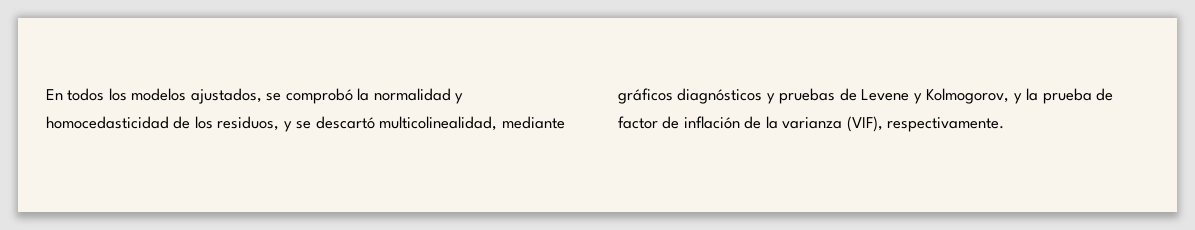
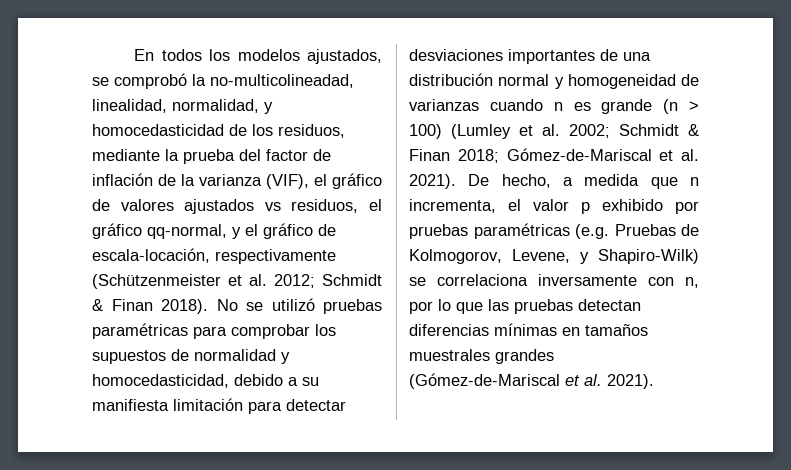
[373,88,451,101] normalidad -> [210,74,354,88] [92,99,259,113] no-multicolineadad, linealidad, normalidad,
[283,116,565,132] [618,88,1022,104] y se descartó multicolinealidad, mediante gráficos diagnósticos y pruebas de Levene y Kolmogorov, y -> [92,149,160,161] mediante
[1096,88,1114,101] de -> [239,149,261,161] del
[887,117,1005,132] respectivamente. -> [314,173,382,189] [92,199,382,214] [92,223,336,239] [92,248,336,264] [92,274,382,289] [92,298,382,314] [92,323,336,339] [92,349,290,364] [92,374,319,388] [92,398,346,414] [409,49,651,64] [409,73,699,89] [409,99,699,114] [409,124,699,139] [409,148,699,163] [409,174,699,189] [409,199,699,214] [409,223,699,239] [409,249,699,264] [409,274,699,288] [409,299,641,314] [409,323,648,336] [409,349,554,364] [409,373,654,389] el gráfico de valores ajustados vs residuos, el gráfico qq-normal, y el gráfico de escala-locación, respectivamente (Schützenmeister et al. 2012; Schmidt & Finan 2018). No se utilizó pruebas paramétricas para comprobar los supuestos de normalidad y homocedasticidad, debido a su manifiesta limitación para detectar desviaciones importantes de una distribución normal y homogeneidad de varianzas cuando n es grande (n > 100) (Lumley et al. 2002; Schmidt & Finan 2018; Gómez-de-Mariscal et al. 2021). De hecho, a medida que n incrementa, el valor p exhibido por pruebas paramétricas (e.g. Pruebas de Kolmogorov, Levene, y Shapiro-Wilk) se correlaciona inversamente con n, por lo que las pruebas detectan diferencias mínimas en tamaños muestrales grandes (Gómez-de-Mariscal et al. 2021).

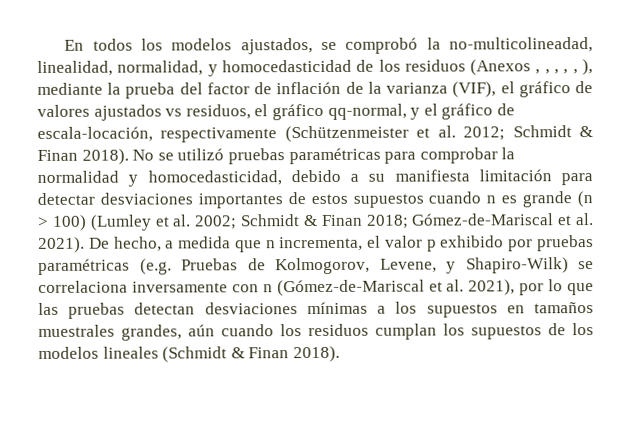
[278,124,345,138] residuos, -> [404,59,593,76] residuos (Anexos , , , , , ),
[315,324,336,336] [92,349,189,364] los supuestos de -> [501,147,516,160] la
[623,52,651,61] [409,73,699,89] [409,99,479,111] una distribución normal y homogeneidad de varianzas -> [310,193,424,208] estos supuestos
[685,277,699,288] n, -> [262,279,516,297] n (Gómez-de-Mariscal et al. 2021),
[409,323,648,336] [409,349,554,364] [409,373,654,389] diferencias mínimas en tamaños muestrales grandes (Gómez-de-Mariscal et al. 2021). -> [204,301,594,318] [38,323,594,341] [38,345,340,363] desviaciones mínimas a los supuestos en tamaños muestrales grandes, aún cuando los residuos cumplan los supuestos de los modelos lineales (Schmidt & Finan 2018).

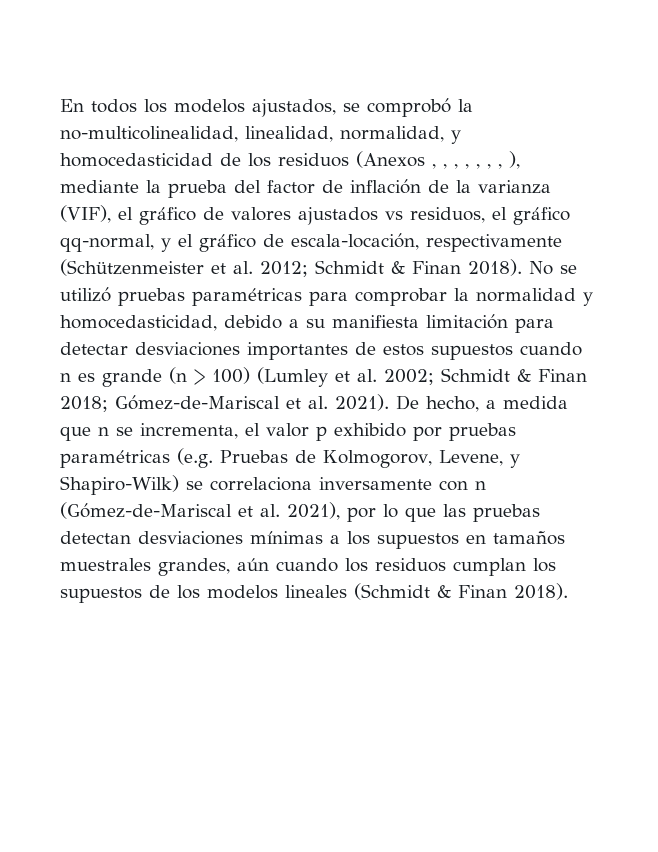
[448,37,593,53] no-multicolineadad, -> [60,126,238,142] no-multicolinealidad,
(578, 72) none -> [487,164,502,169] , ,
(276, 244) none -> [116,427,133,436] se

